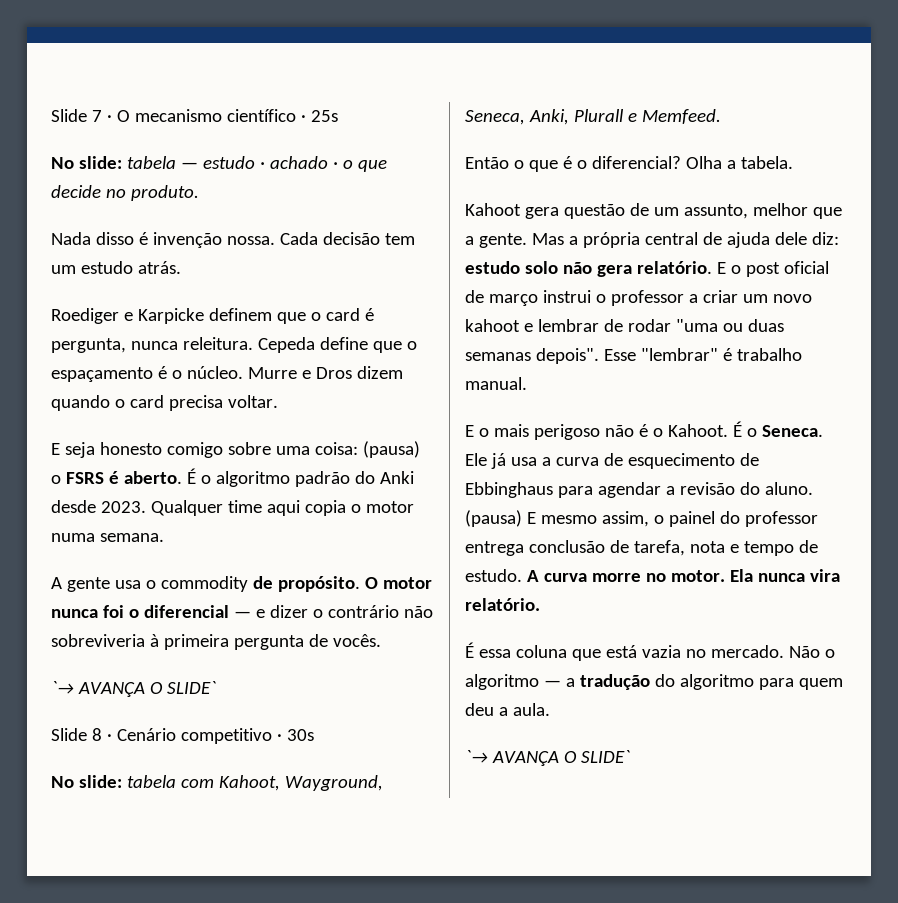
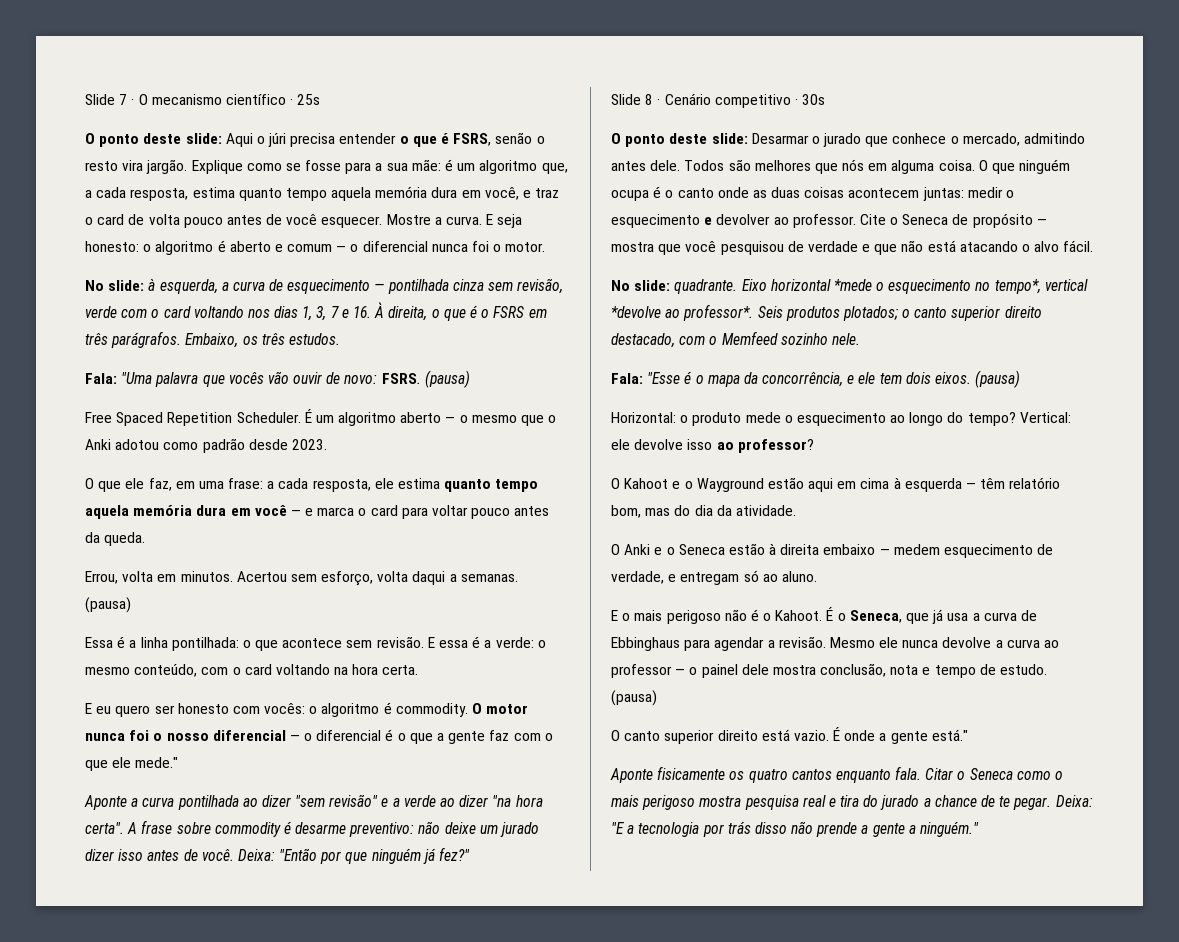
[51,156,387,172] [51,185,199,201] [51,232,415,248] [51,261,181,274] [51,308,374,324] [51,337,417,353] [51,366,403,382] [51,395,278,411] [51,441,420,458] [51,468,414,487] [51,500,414,516] [51,533,164,542] [51,576,360,592] No slide: tabela — estudo · achado · o que decide no produto. // Nada disso é invenção nossa. Cada decisão tem um estudo atrás. // Roediger e Karpicke definem que o card é pergunta, nunca releitura. Cepeda define que o espaçamento é o núcleo. Murre e Dros dizem quando o card precisa voltar. // E seja honesto comigo sobre uma coisa: (pausa) o FSRS é aberto. É o algoritmo padrão do Anki desde 2023. Qualquer time aqui copia o motor numa semana. // A gente usa o commodity de propósito. -> [85,132,545,147] [85,159,568,174] [85,186,560,201] [85,214,523,228] [85,240,546,255] [85,278,564,294] [85,302,547,321] [85,331,340,348] [85,370,470,388] [85,409,557,426] [85,438,327,453] [85,478,539,492] [85,505,550,519] [85,532,146,546] [85,571,518,586] [85,597,131,613] [85,636,546,651] [85,664,419,677] [85,702,468,717] O ponto deste slide: Aqui o júri precisa entender o que é FSRS, senão o resto vira jargão. Explique como se fosse para a sua mãe: é um algoritmo que, a cada resposta, estima quanto tempo aquela memória dura em você, e traz o card de volta pouco antes de você esquecer. Mostre a curva. E seja honesto: o algoritmo é aberto e comum — o diferencial nunca foi o motor. // No slide: à esquerda, a curva de esquecimento — pontilhada cinza sem revisão, verde com o card voltando nos dias 1, 3, 7 e 16. À direita, o que é o FSRS em três parágrafos. Embaixo, os três estudos. // Fala: "Uma palavra que vocês vão ouvir de novo: FSRS. (pausa) // Free Spaced Repetition Scheduler. É um algoritmo aberto — o mesmo que o Anki adotou como padrão desde 2023. // O que ele faz, em uma frase: a cada resposta, ele estima quanto tempo aquela memória dura em você — e marca o card para voltar pouco antes da queda. // Errou, volta em minutos. Acertou sem esforço, volta daqui a semanas. (pausa) // Essa é a linha pontilhada: o que acontece sem revisão. E essa é a verde: o mesmo conteúdo, com o card voltando na hora certa. // E eu quero ser honesto com vocês: o algoritmo é commodity.
(139, 613) none -> [166,733,209,741] nosso
[255,605,433,618] [51,634,381,650] [51,681,216,697] e dizer o contrário não sobreviveria à primeira pergunta de vocês. // `→ AVANÇA O SLIDE` -> [304,729,553,744] [85,757,179,771] [84,794,543,810] [85,820,540,837] [85,847,471,864] o diferencial é o que a gente faz com o que ele mede." // Aponte a curva pontilhada ao dizer "sem revisão" e a verde ao dizer "na hora certa". A frase sobre commodity é desarme preventivo: não deixe um jurado dizer isso antes de você. Deixa: "Então por que ninguém já fez?"
[51,775,383,791] [465,109,721,125] [465,156,793,172] [465,203,842,219] [465,232,839,248] [465,261,829,277] [465,290,812,306] [465,319,784,332] [465,348,802,364] [465,377,527,390] No slide: tabela com Kahoot, Wayground, Seneca, Anki, Plurall e Memfeed. // Então o que é o diferencial? Olha a tabela. // Kahoot gera questão de um assunto, melhor que a gente. Mas a própria central de ajuda dele diz: estudo solo não gera relatório. E o post oficial de março instrui o professor a criar um novo kahoot e lembrar de rodar "uma ou duas semanas depois". Esse "lembrar" é trabalho manual. -> [611,133,1086,147] [611,159,1071,174] [611,186,1015,201] [611,213,1047,228] [611,240,1094,255] [611,279,1088,294] [611,304,1042,321] [611,331,860,348] [611,370,1021,388] [611,412,1071,426] [611,439,814,453] [611,477,1061,492] [611,505,796,518] [611,543,1054,558] [611,570,817,585] O ponto deste slide: Desarmar o jurado que conhece o mercado, admitindo antes dele. Todos são melhores que nós em alguma coisa. O que ninguém ocupa é o canto onde as duas coisas acontecem juntas: medir o esquecimento e devolver ao professor. Cite o Seneca de propósito — mostra que você pesquisou de verdade e que não está atacando o alvo fácil. // No slide: quadrante. Eixo horizontal *mede o esquecimento no tempo*, vertical *devolve ao professor*. Seis produtos plotados; o canto superior direito destacado, com o Memfeed sozinho nele. // Fala: "Esse é o mapa da concorrência, e ele tem dois eixos. (pausa) // Horizontal: o produto mede o esquecimento ao longo do tempo? Vertical: ele devolve isso ao professor? // O Kahoot e o Wayground estão aqui em cima à esquerda — têm relatório bom, mas do dia da atividade. // O Anki e o Seneca estão à direita embaixo — medem esquecimento de verdade, e entregam só ao aluno.
[761,425,823,437] [465,453,487,466] Seneca. Ele -> [849,610,930,624] Seneca, que
[627,453,759,469] esquecimento de -> (1037, 615) none
[679,482,813,495] [465,510,818,527] [465,540,685,556] revisão do aluno. (pausa) E mesmo assim, o painel do professor entrega conclusão de tarefa, -> [778,636,1060,648] [611,663,887,678] revisão. Mesmo ele nunca devolve a curva ao professor — o painel dele mostra conclusão,
[526,569,840,582] [465,598,540,611] [465,642,835,661] [465,674,843,690] [465,703,550,716] [465,750,630,766] A curva morre no motor. Ela nunca vira relatório. // É essa coluna que está vazia no mercado. Não o algoritmo — a tradução do algoritmo para quem deu a aula. // `→ AVANÇA O SLIDE` -> [611,690,657,706] [611,727,968,744] [610,766,1064,783] [611,795,1093,810] [611,821,980,837] (pausa) // O canto superior direito está vazio. É onde a gente está." // Aponte fisicamente os quatro cantos enquanto fala. Citar o Seneca como o mais perigoso mostra pesquisa real e tira do jurado a chance de te pegar. Deixa: "E a tecnologia por trás disso não prende a gente a ninguém."

